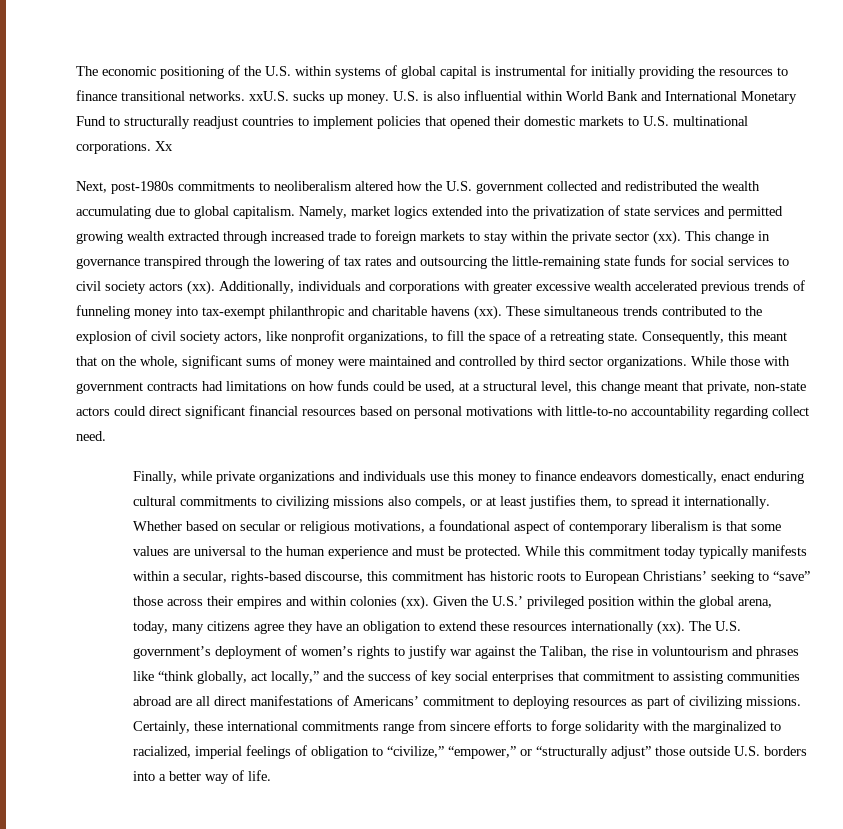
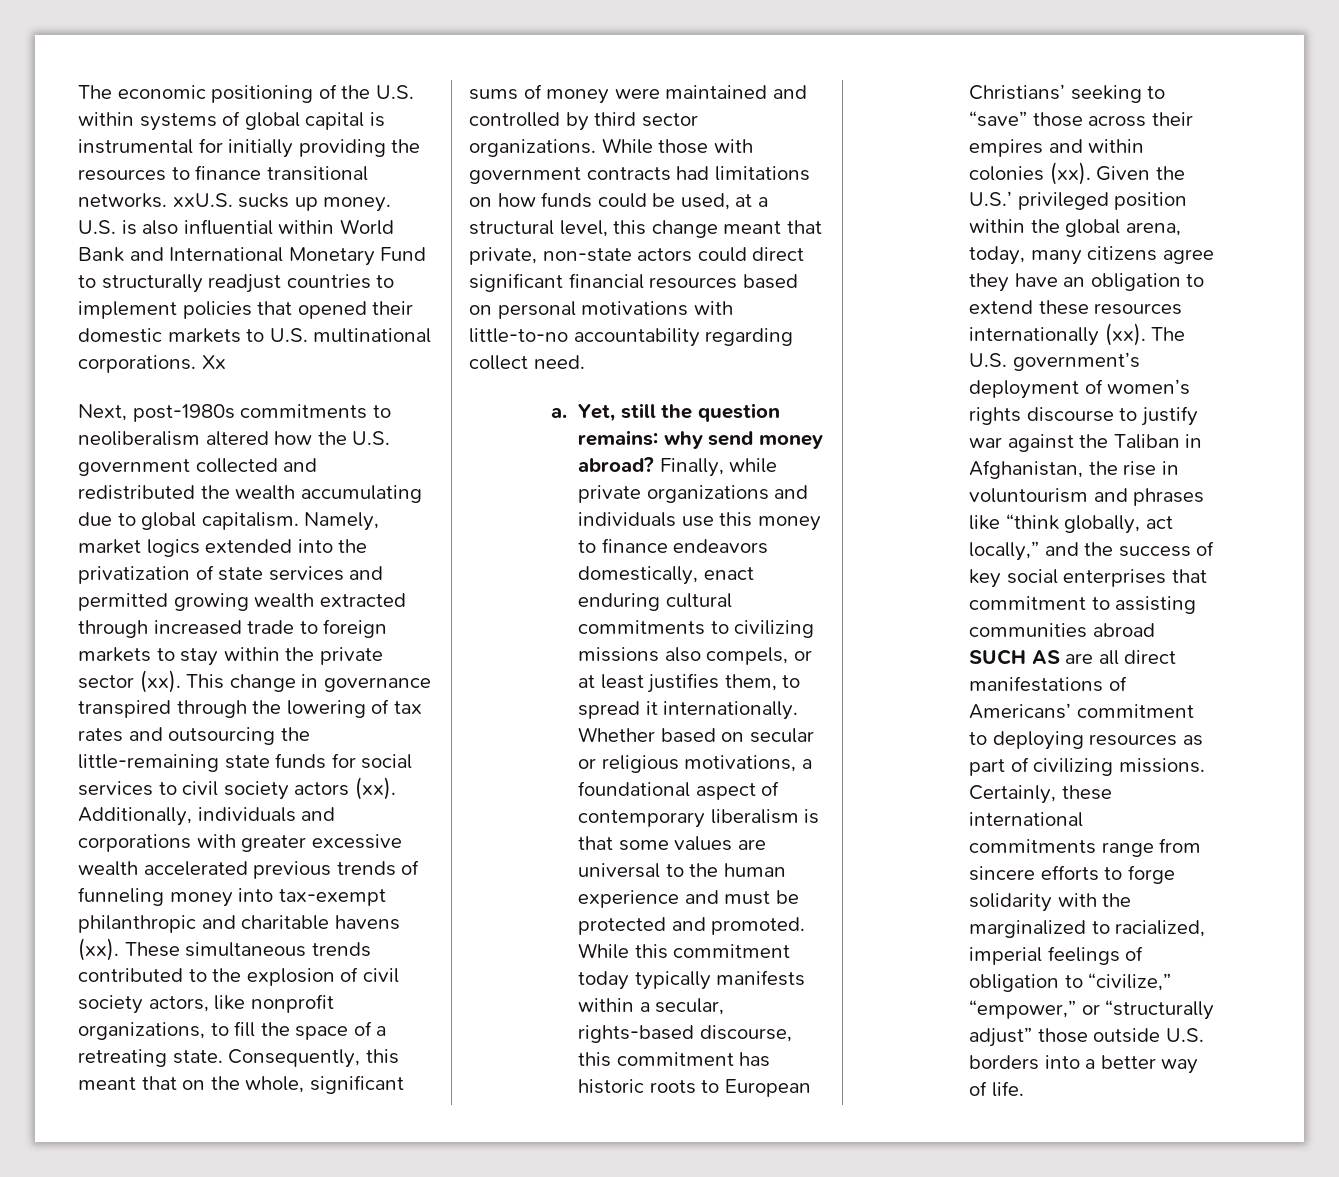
(106, 436) none -> [550,403,780,422] [578,430,823,449] [578,457,655,472] a. Yet, still the question remains: why send money abroad?
[464,546,521,559] protected. -> [578,917,806,935] protected and promoted.
(390, 652) none -> [1026,407,1114,422] discourse
[539,646,587,658] Taliban, -> [1113,434,1203,449] [969,460,1084,479] Taliban in Afghanistan,
(172, 701) none -> [969,649,1060,665] SUCH AS

